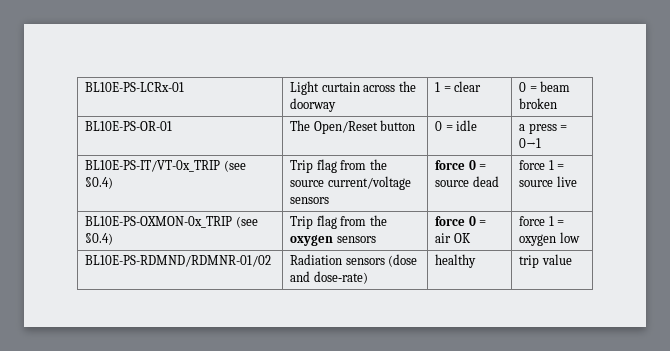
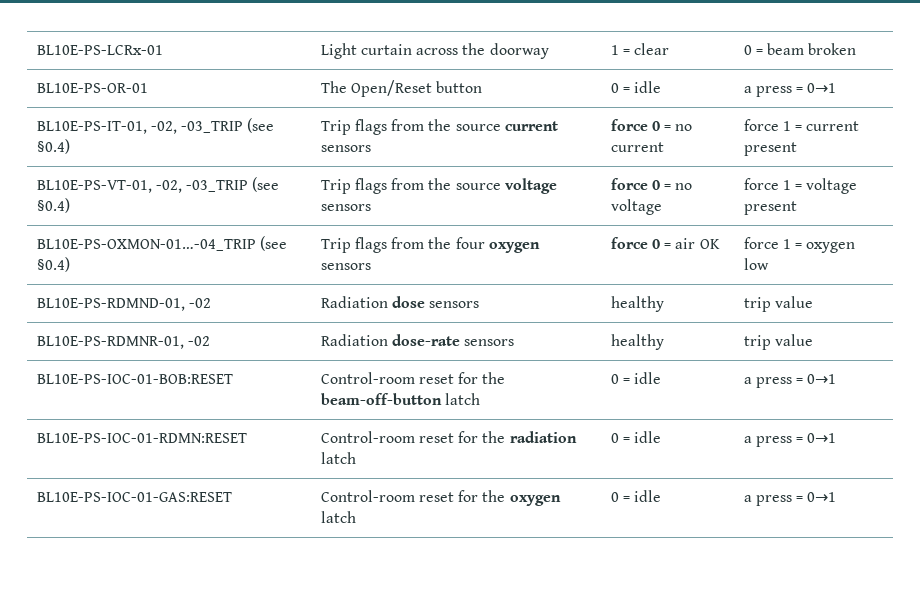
[85,160,246,172] [85,177,114,189] [290,159,387,173] [290,176,411,190] [290,197,330,204] [435,160,487,170] [435,176,499,187] [519,160,565,170] [519,176,577,187] [85,216,258,228] [85,233,114,245] [290,215,387,229] BL10E-PS-IT/VT-0x_TRIP (see §0.4) | Trip flag from the source current/voltage sensors | force 0 = source dead | force 1 = source live // BL10E-PS-OXMON-0x_TRIP (see §0.4) | Trip flag from the -> [36,118,275,134] [36,139,70,154] [320,119,559,135] [320,145,371,152] [610,119,693,131] [610,142,664,152] [743,119,860,131] [743,142,797,156] [36,177,280,193] [36,198,70,213] [320,178,558,194] [320,204,371,211] [610,178,693,190] [610,199,662,215] [743,178,858,194] [743,201,797,215] [36,236,287,251] [36,257,70,272] [320,237,485,253] BL10E-PS-IT-01, -02, -03_TRIP (see §0.4) | Trip flags from the source current sensors | force 0 = no current | force 1 = current present // BL10E-PS-VT-01, -02, -03_TRIP (see §0.4) | Trip flags from the source voltage sensors | force 0 = no voltage | force 1 = voltage present // BL10E-PS-OXMON-01…-04_TRIP (see §0.4) | Trip flags from the four
[85,255,272,267] [290,254,418,267] [290,271,368,284] [435,254,477,268] [519,254,572,268] BL10E-PS-RDMND/RDMNR-01/02 | Radiation sensors (dose and dose‑rate) | healthy | trip value -> [36,298,211,311] [320,296,480,308] [610,296,664,312] [743,296,813,312] [36,336,210,349] [320,334,515,346] [610,334,664,350] [743,334,813,350] [36,374,233,384] [320,372,506,384] [320,393,480,405] [610,372,662,384] [743,374,837,388] [36,433,247,443] [320,431,577,443] [320,452,356,464] [610,431,662,443] [743,433,837,447] [36,492,232,502] [320,490,561,506] [320,511,356,523] [610,490,662,502] [743,492,837,506] BL10E-PS-RDMND-01, -02 | Radiation dose sensors | healthy | trip value // BL10E-PS-RDMNR-01, -02 | Radiation dose‑rate sensors | healthy | trip value // BL10E-PS-IOC-01-BOB:RESET | Control‑room reset for the beam‑off‑button latch | 0 = idle | a press = 0→1 // BL10E-PS-IOC-01-RDMN:RESET | Control‑room reset for the radiation latch | 0 = idle | a press = 0→1 // BL10E-PS-IOC-01-GAS:RESET | Control‑room reset for the oxygen latch | 0 = idle | a press = 0→1

